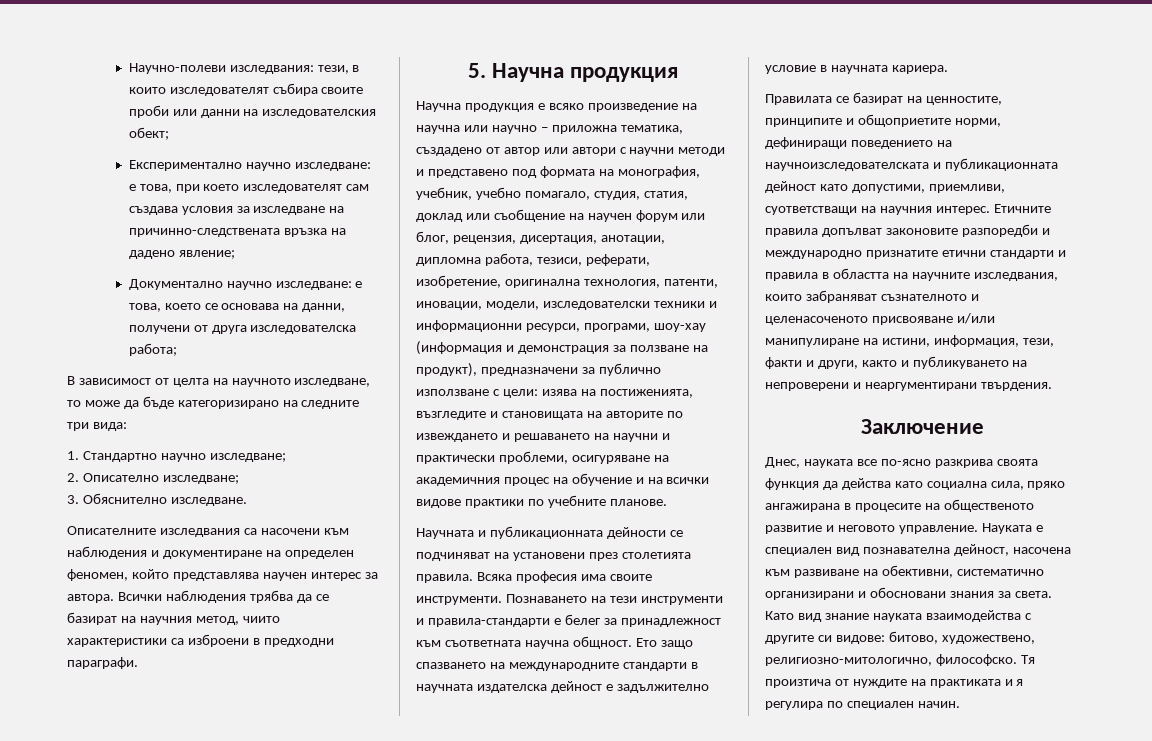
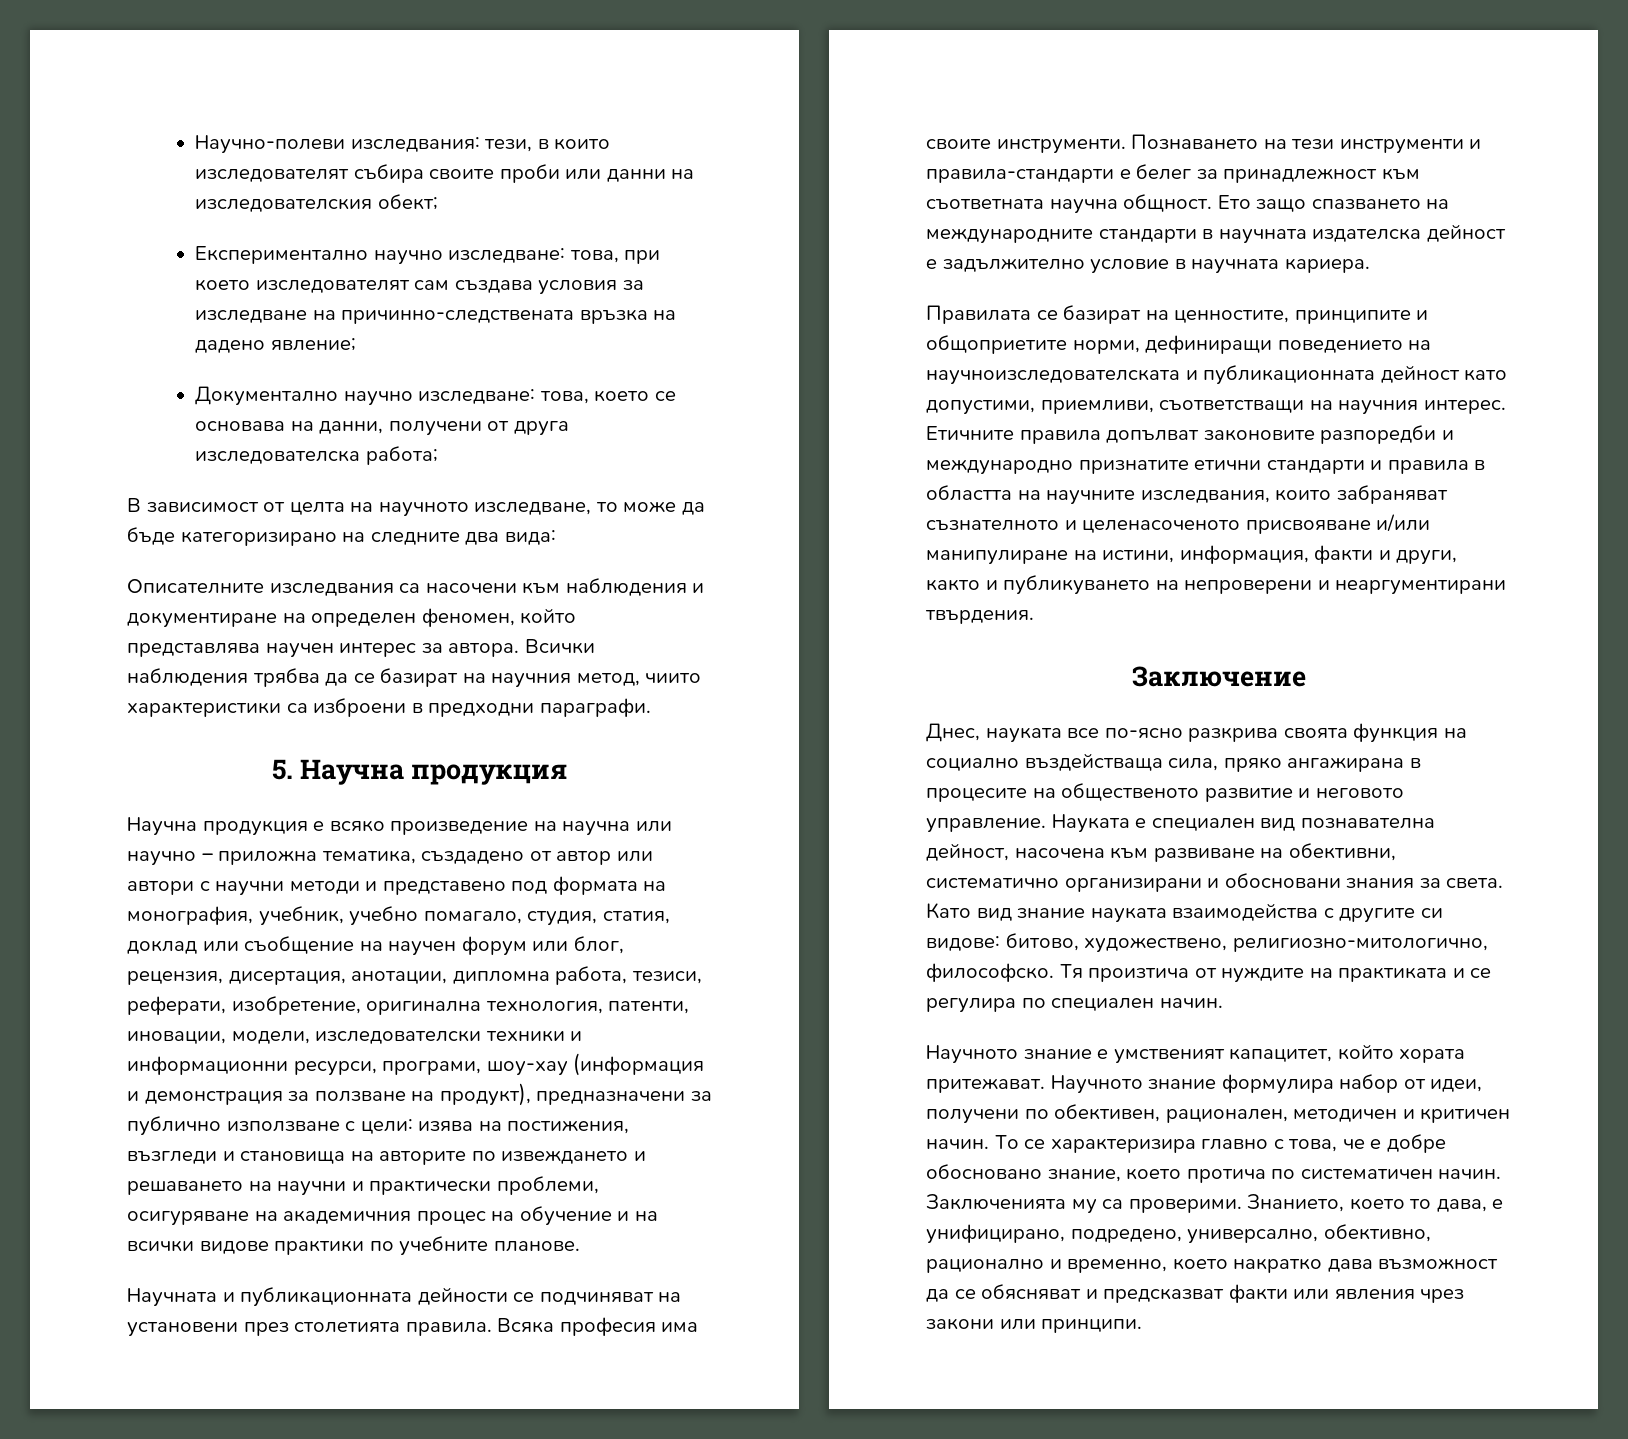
[128,184,136,191] е -> (566, 255) none
[355,281,363,288] е -> (536, 396) none
[67,422,89,431] три -> [465,532,500,545] два
[67,451,286,462] [67,473,239,484] [67,493,247,506] // 1. Стандартно научно изследване; // 2. Описателно изследване; // 3. Обяснително изследване. -> (556, 537) none
[599,389,693,398] [416,411,583,420] постиженията, възгледите и становищата -> [507,1120,630,1134] [127,1151,346,1164] постижения, възгледи и становища
[765,206,857,215] суответстващи -> [1159,400,1305,413] съответстващи
[1022,338,1054,347] тези, -> (1309, 554) none
[822,478,987,490] да действа като социална -> [1443,728,1467,738] [926,753,1163,771] на социално въздействаща
[1016,679,1024,686] я -> [1470,968,1492,978] се
(960, 704) none -> [926,1044,1466,1064] [926,1074,1483,1094] [926,1104,1511,1124] [926,1134,1446,1153] [926,1164,1502,1183] [926,1194,1504,1214] [926,1224,1431,1244] [926,1258,1499,1273] [926,1284,1465,1303] [926,1318,1143,1333] // Научното знание е умственият капацитет, който хората притежават. Научното знание формулира набор от идеи, получени по обективен, рационален, методичен и критичен начин. То се характеризира главно с това, че е добре обосновано знание, което протича по систематичен начин. Заключенията му са проверими. Знанието, което то дава, е унифицирано, подредено, универсално, обективно, рационално и временно, което накратко дава възможност да се обясняват и предсказват факти или явления чрез закони или принципи.

